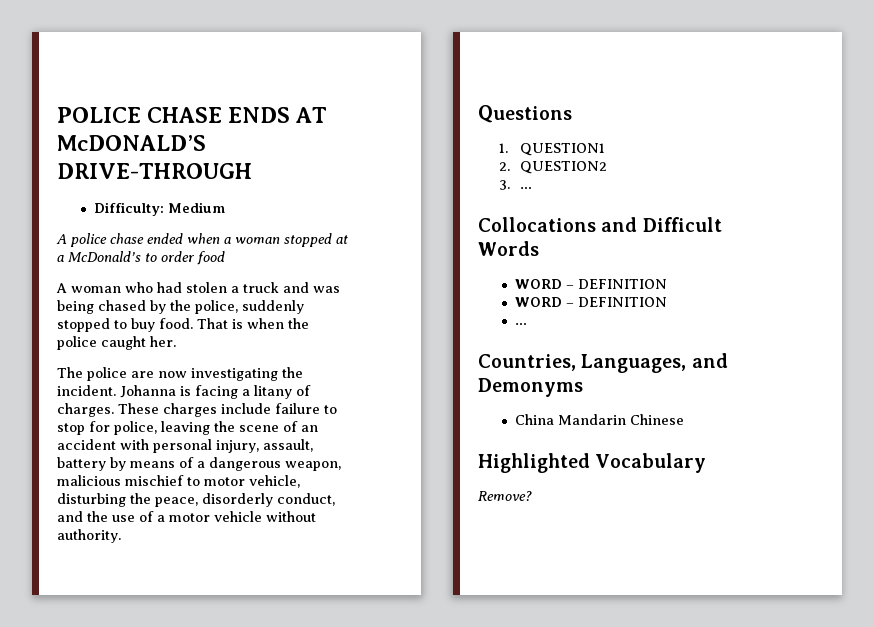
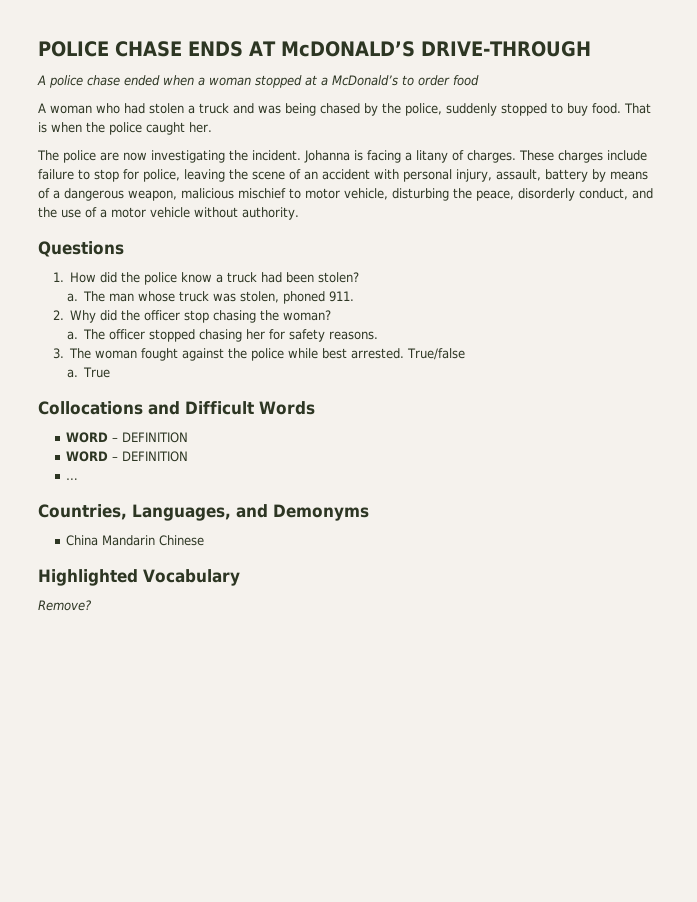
[93,202,225,216] // Difficulty: Medium -> (591, 49) none
[519,143,605,156] [498,161,607,174] [498,180,532,190] QUESTION1 // 2. QUESTION2 // 3. … -> [69,272,359,285] [67,291,355,304] [52,310,331,323] [67,329,379,342] [52,348,465,361] [67,367,111,378] How did the police know a truck had been stolen? // a. The man whose truck was stolen, phoned 911. // 2. Why did the officer stop chasing the woman? // a. The officer stopped chasing her for safety reasons. // 3. The woman fought against the police while best arrested. True/false // a. True

